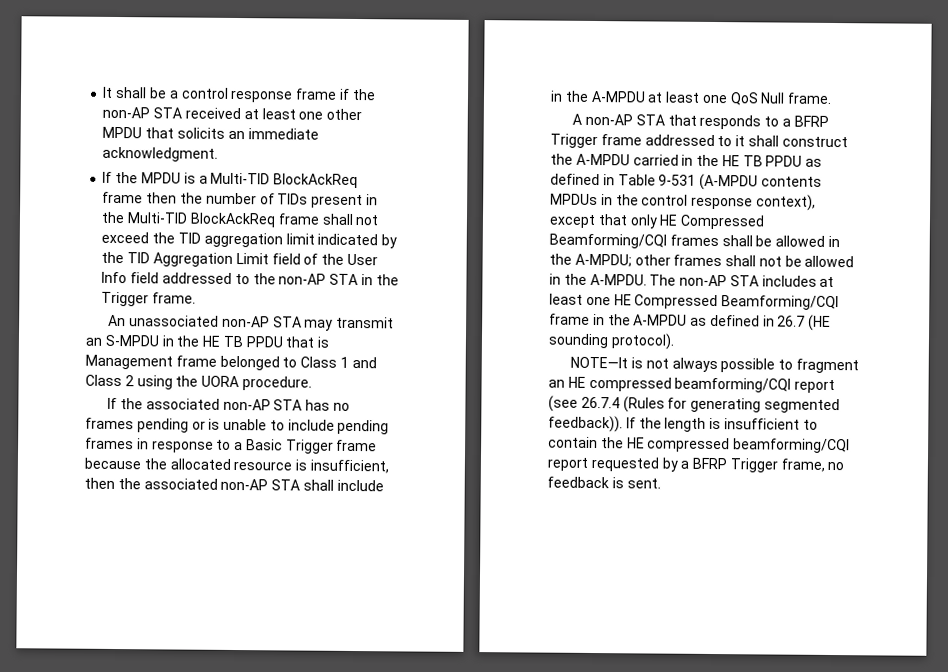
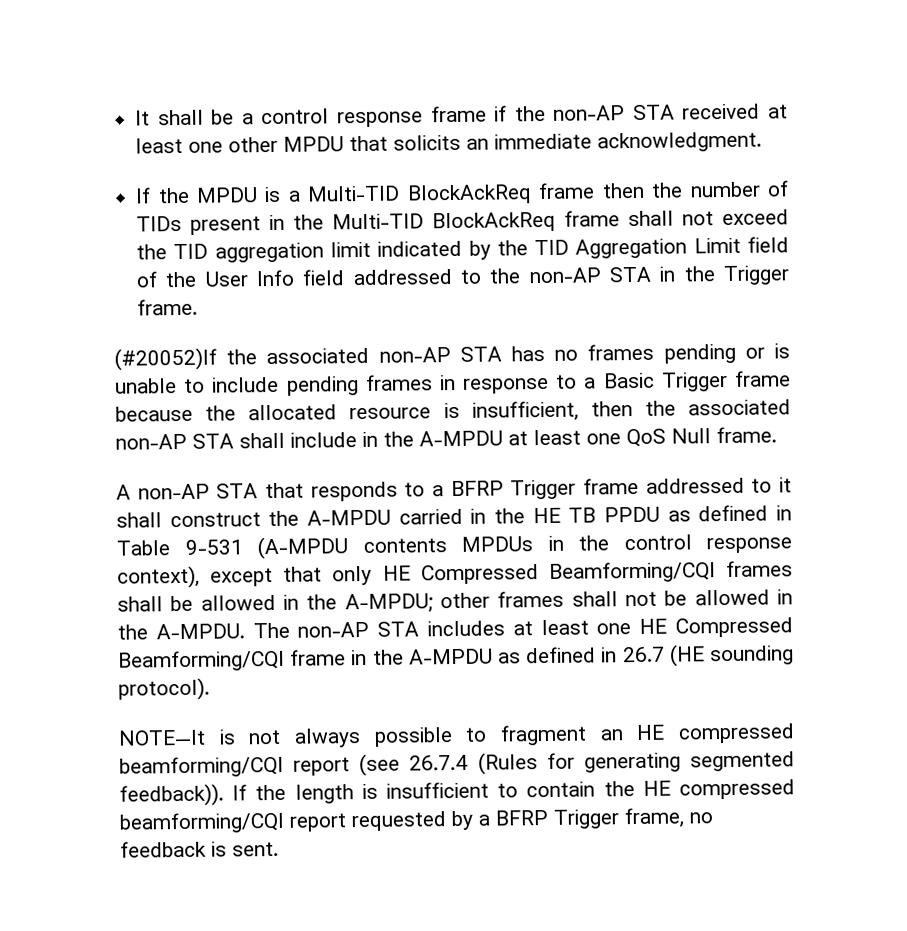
[108,314,395,331] [85,334,330,348] [85,354,377,371] [85,374,312,391] [107,397,118,410] An unassociated non-AP STA may transmit an S-MPDU in the HE TB PPDU that is Management frame belonged to Class 1 and Class 2 using the UORA procedure. // If -> [114,347,217,371] (#20052)If

